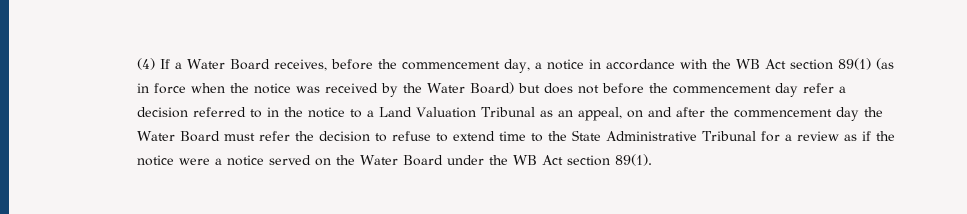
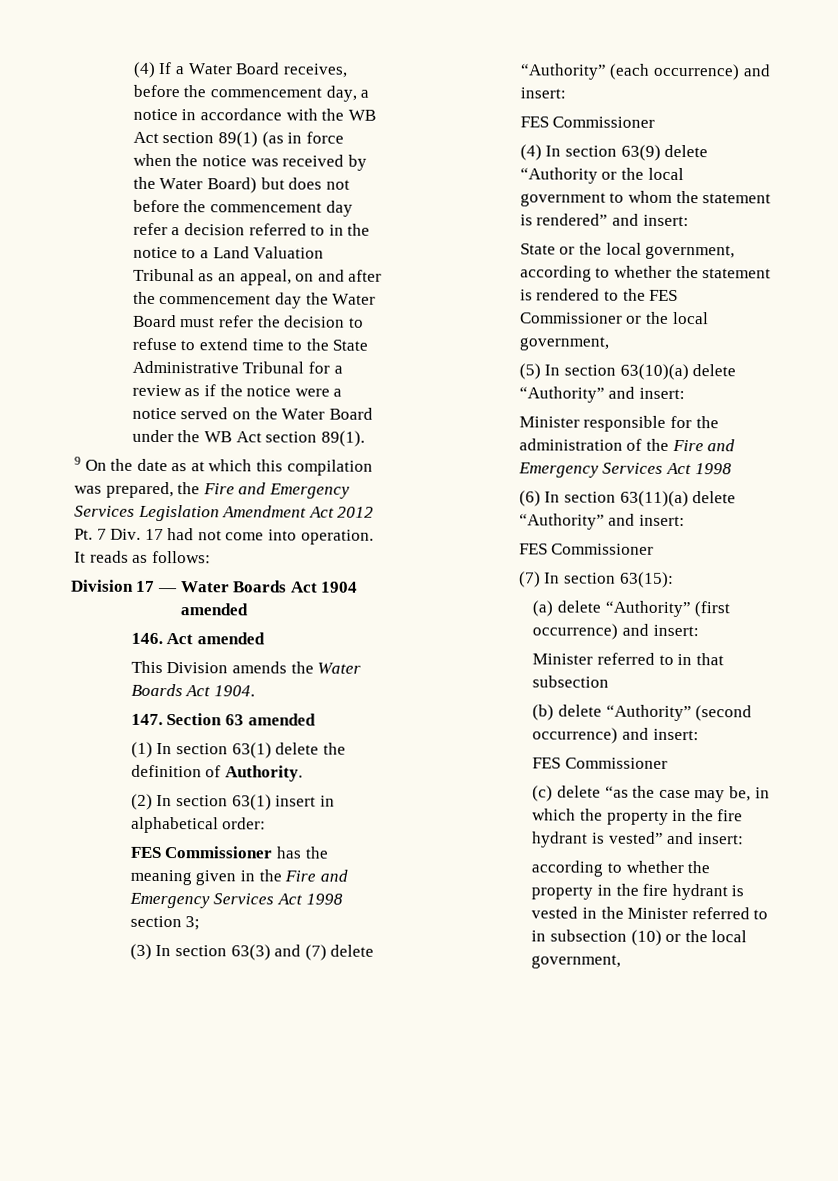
(653, 160) none -> [73,456,373,476] [73,481,350,499] [73,504,375,522] [73,528,374,545] [73,550,211,564] [69,579,359,593] [180,603,248,616] [130,632,265,645] [130,660,362,674] [130,683,255,697] [130,713,316,726] [130,741,346,759] [130,764,303,782] [130,793,335,811] [130,816,267,834] [129,846,329,859] [129,869,348,886] [128,892,343,909] [129,915,201,931] [129,943,375,961] [519,63,771,81] [519,87,566,99] [519,116,656,128] [519,144,709,161] [519,167,684,184] [519,190,772,207] [519,213,689,227] [519,242,736,260] [519,265,772,282] [519,288,679,301] [519,311,709,325] [518,336,609,351] [518,363,737,381] [518,386,685,403] [518,415,719,432] [518,438,736,452] [517,462,732,478] [518,490,737,508] [518,513,685,530] [518,543,655,555] [518,571,674,588] [532,600,731,618] [532,623,699,640] [532,652,724,666] [532,675,610,688] [532,704,753,722] [532,727,699,744] [532,757,668,769] [532,785,770,803] [532,808,744,825] [532,831,744,848] [531,860,711,877] [531,883,745,901] [531,906,769,920] [531,929,748,946] [531,954,622,969] // 9 On the date as at which this compilation was prepared, the Fire and Emergency Services Legislation Amendment Act 2012 Pt. 7 Div. 17 had not come into operation. It reads as follows: // Division 17 — Water Boards Act 1904 amended // 146. Act amended // This Division amends the Water Boards Act 1904. // 147. Section 63 amended // (1) In section 63(1) delete the definition of Authority. // (2) In section 63(1) insert in alphabetical order: // FES Commissioner has the meaning given in the Fire and Emergency Services Act 1998 section 3; // (3) In section 63(3) and (7) delete “Authority” (each occurrence) and insert: // FES Commissioner // (4) In section 63(9) delete “Authority or the local government to whom the statement is rendered” and insert: // State or the local government, according to whether the statement is rendered to the FES Commissioner or the local government, // (5) In section 63(10)(a) delete “Authority” and insert: // Minister responsible for the administration of the Fire and Emergency Services Act 1998 // (6) In section 63(11)(a) delete “Authority” and insert: // FES Commissioner // (7) In section 63(15): // (a) delete “Authority” (first occurrence) and insert: // Minister referred to in that subsection // (b) delete “Authority” (second occurrence) and insert: // FES Commissioner // (c) delete “as the case may be, in which the property in the fire hydrant is vested” and insert: // according to whether the property in the fire hydrant is vested in the Minister referred to in subsection (10) or the local government,

